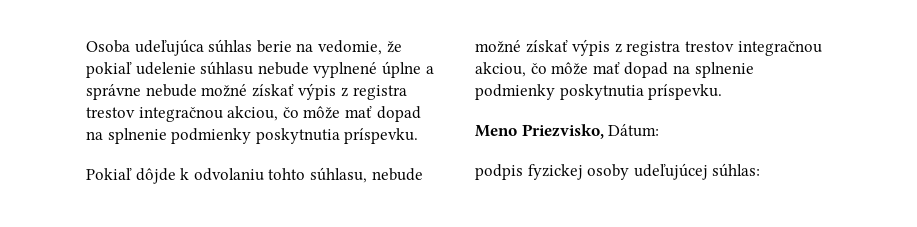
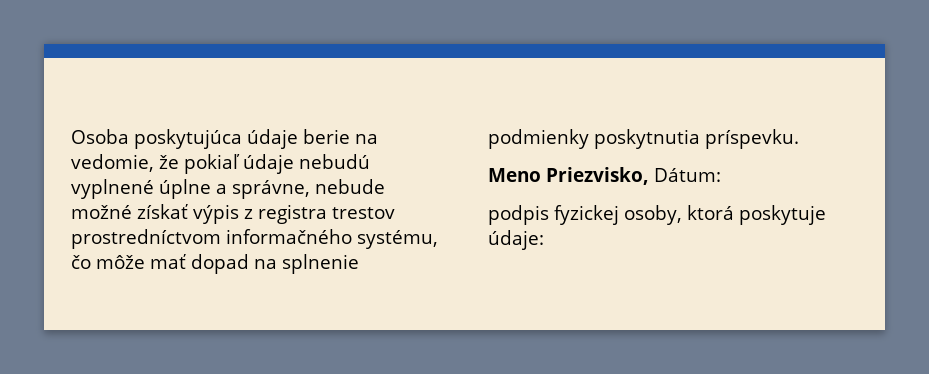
[134,39,253,56] udeľujúca súhlas -> [134,129,298,149] poskytujúca údaje
[135,61,309,75] udelenie súhlasu nebude -> [243,154,370,174] údaje nebudú
[86,83,407,100] [86,106,421,122] [86,128,419,144] [86,167,423,184] [475,39,822,56] [475,62,526,77] správne nebude možné získať výpis z registra trestov integračnou akciou, čo môže mať dopad na splnenie podmienky poskytnutia príspevku. // Pokiaľ dôjde k odvolaniu tohto súhlasu, nebude možné získať výpis z registra trestov integračnou akciou, -> [232,179,385,199] [71,204,395,224] [71,229,438,249] správne, nebude možné získať výpis z registra trestov prostredníctvom informačného systému,
[587,163,761,180] osoby udeľujúcej súhlas: -> [624,205,826,225] [488,230,544,250] osoby, ktorá poskytuje údaje:

